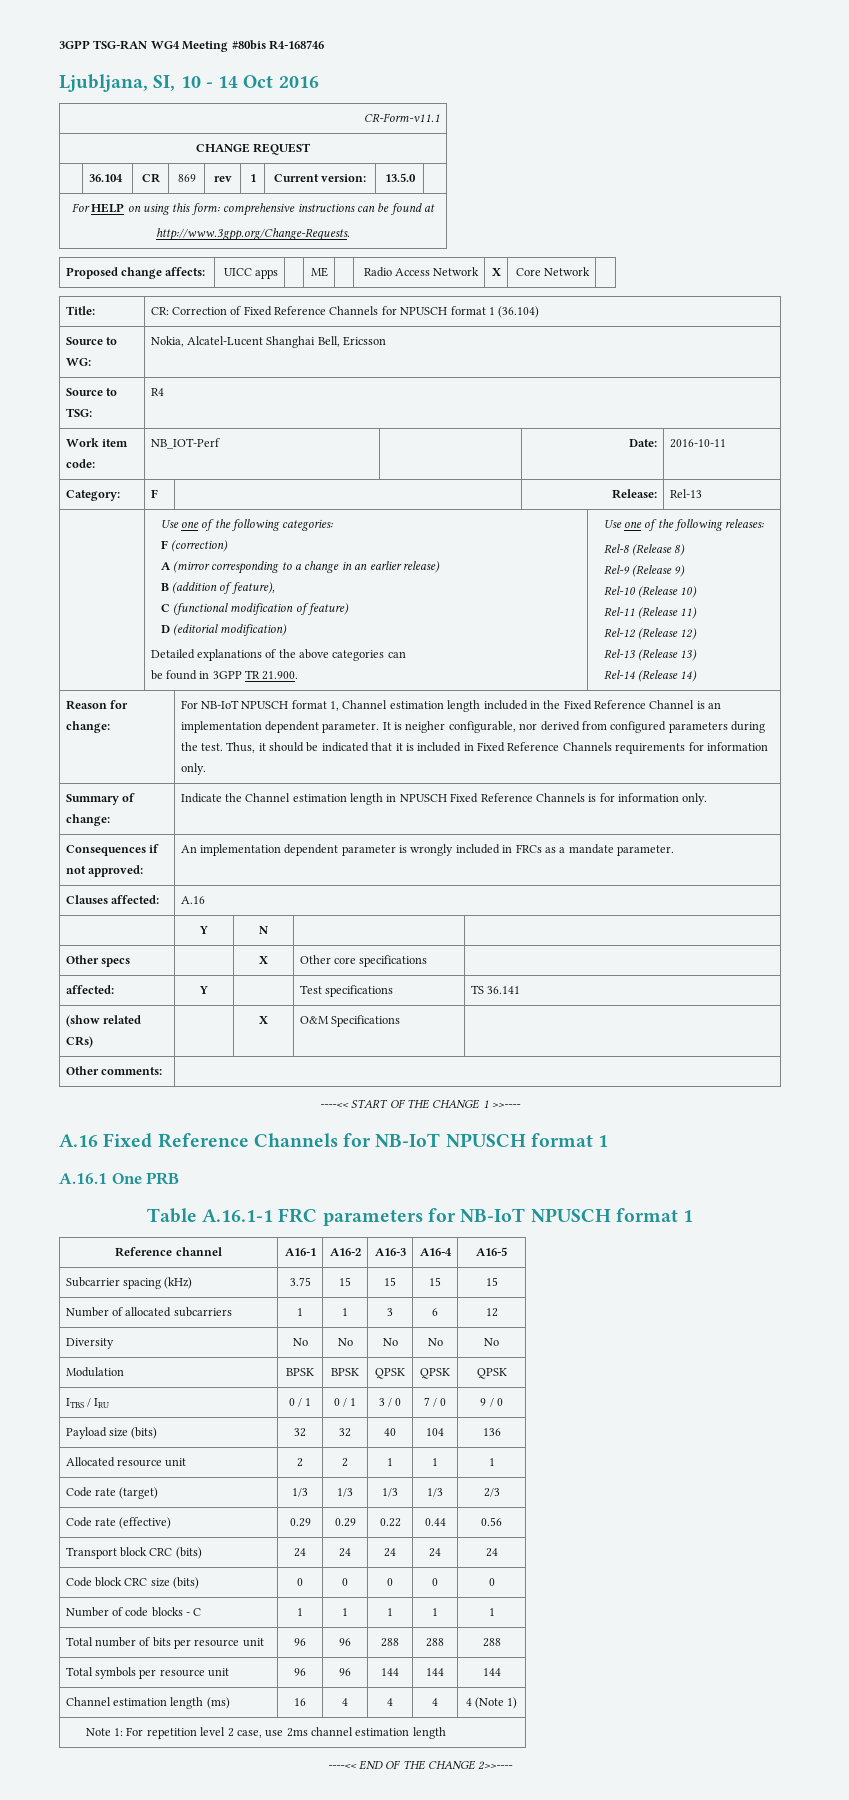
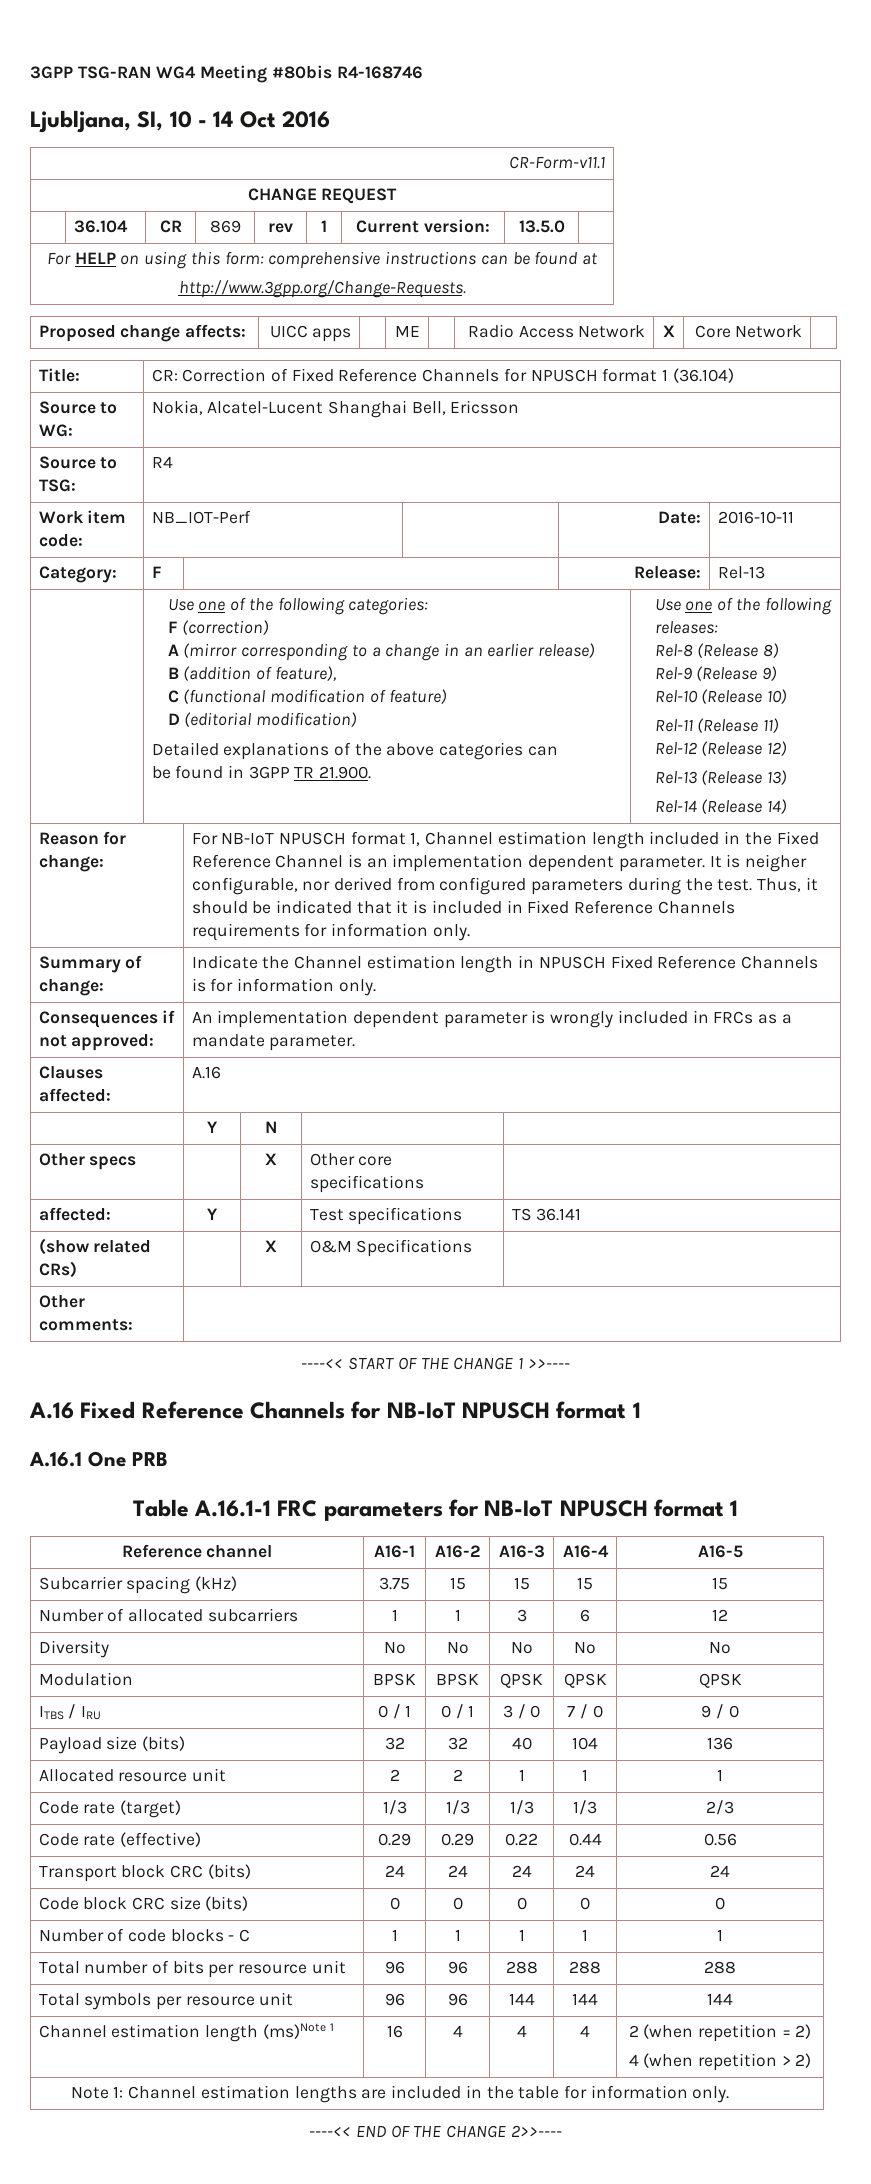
[206,1697,230,1709] (ms) -> [262,2023,335,2039] (ms)Note 1
[465,1697,518,1709] [85,1727,446,1739] 4 (Note 1) // Note 1: For repetition level 2 case, use 2ms channel estimation length -> [628,2024,812,2042] [628,2053,812,2071] [70,2085,730,2103] 2 (when repetition = 2) // 4 (when repetition > 2) // Note 1: Channel estimation lengths are included in the table for information only.

